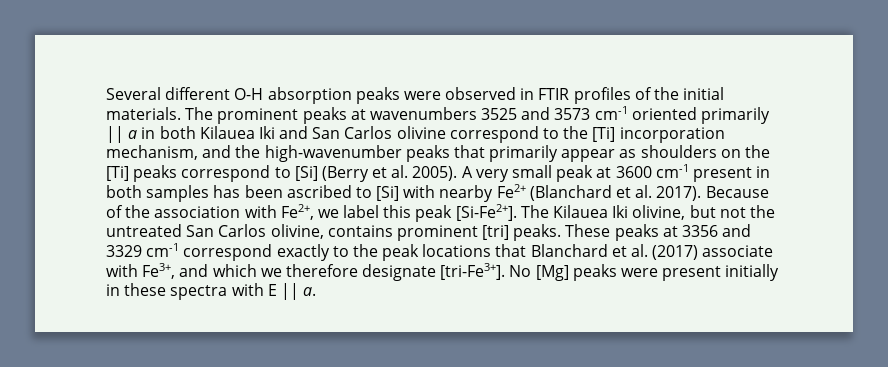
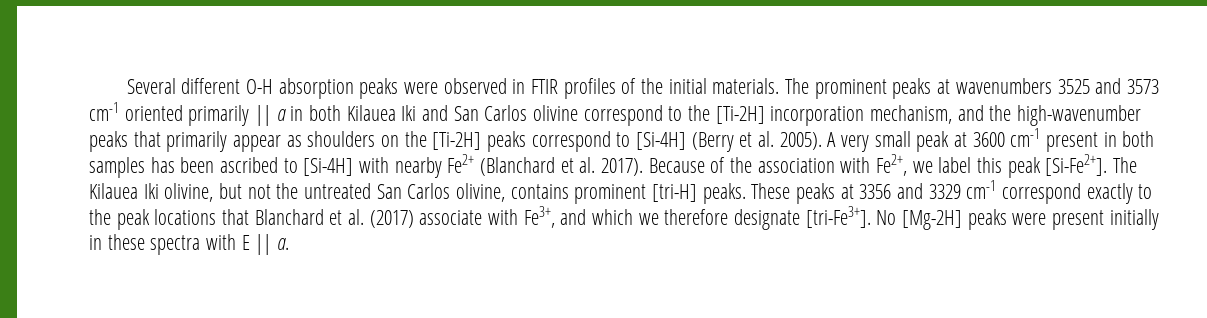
[592,127,616,142] [Ti] -> [715,106,765,124] [Ti-2H]
[106,166,129,181] [Ti] -> [432,132,482,150] [Ti-2H]
[294,166,318,181] [Si] -> [636,132,687,150] [Si-4H]
[376,186,400,201] [Si] -> [303,158,354,176] [Si-4H]
[482,225,510,240] [tri] -> [652,184,698,202] [tri-H]
[535,265,569,281] [Mg] -> [902,210,963,230] [Mg-2H]

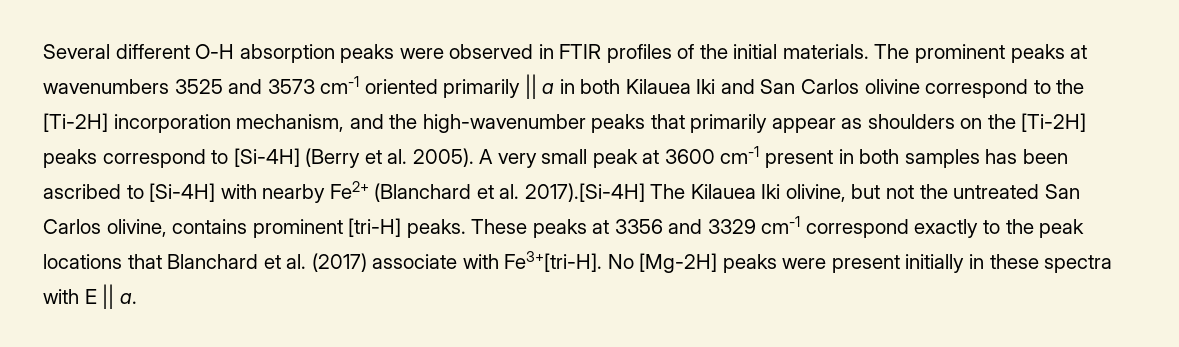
[601,154,1108,178] 2017). Because of the association with Fe2+, we label this peak [Si-Fe2+]. -> [524,183,645,202] 2017).[Si-4H]
[523,206,871,230] Fe3+, and which we therefore designate [tri-Fe3+]. -> [504,251,603,272] Fe3+[tri-H].

